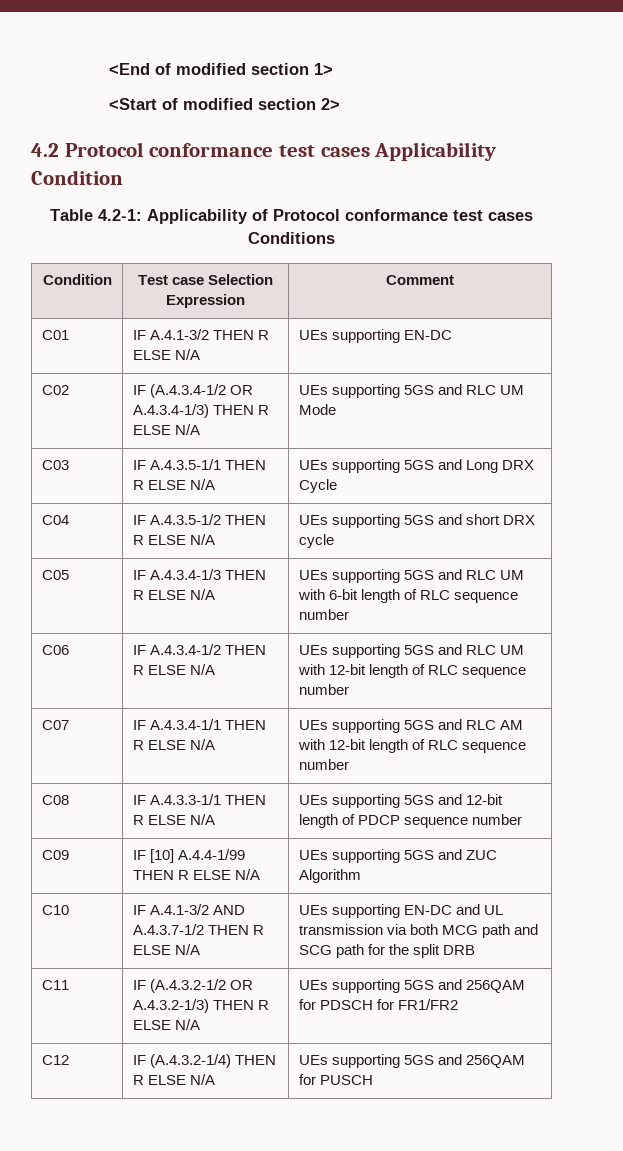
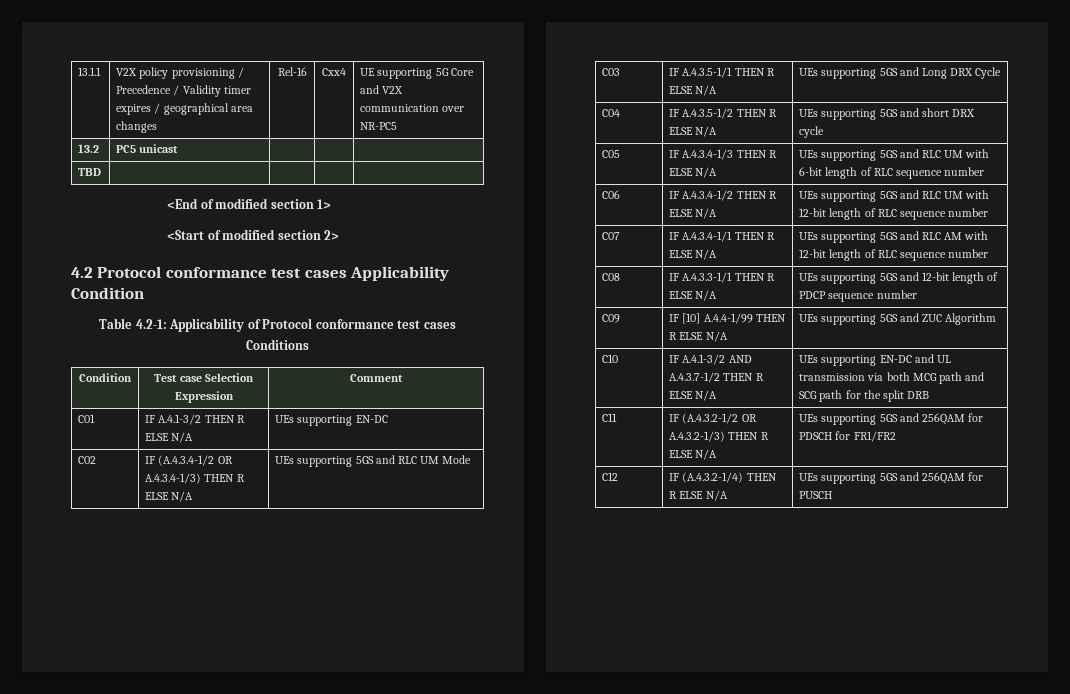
(109, 69) none -> [78,67,102,76] [116,67,244,79] [116,85,251,97] [116,103,253,115] [116,121,158,133] [277,67,307,76] [322,68,346,76] [360,68,474,79] [360,85,404,94] [360,104,465,112] [360,122,398,130] [78,144,100,153] [116,144,179,153] [78,168,102,176] 13.1.1 | V2X policy provisioning / Precedence / Validity timer expires / geographical area changes | Rel-16 | Cxx4 | UE supporting 5G Core and V2X communication over NR-PC5 // 13.2 | PC5 unicast | | | // TBD | | | | //

